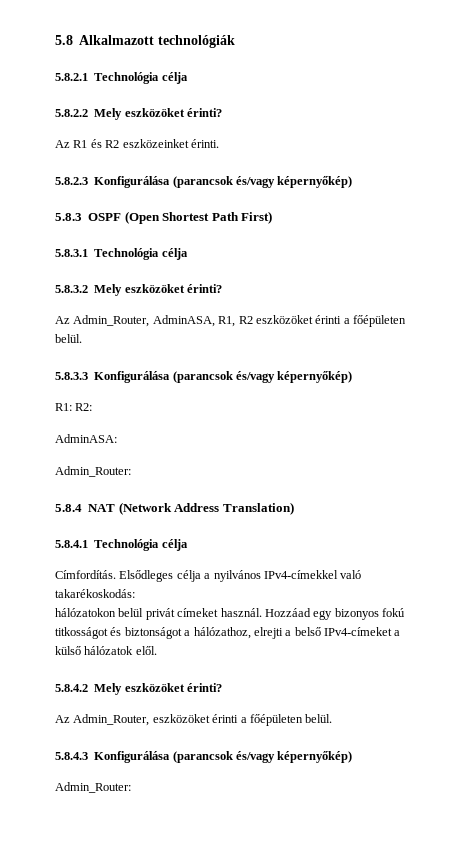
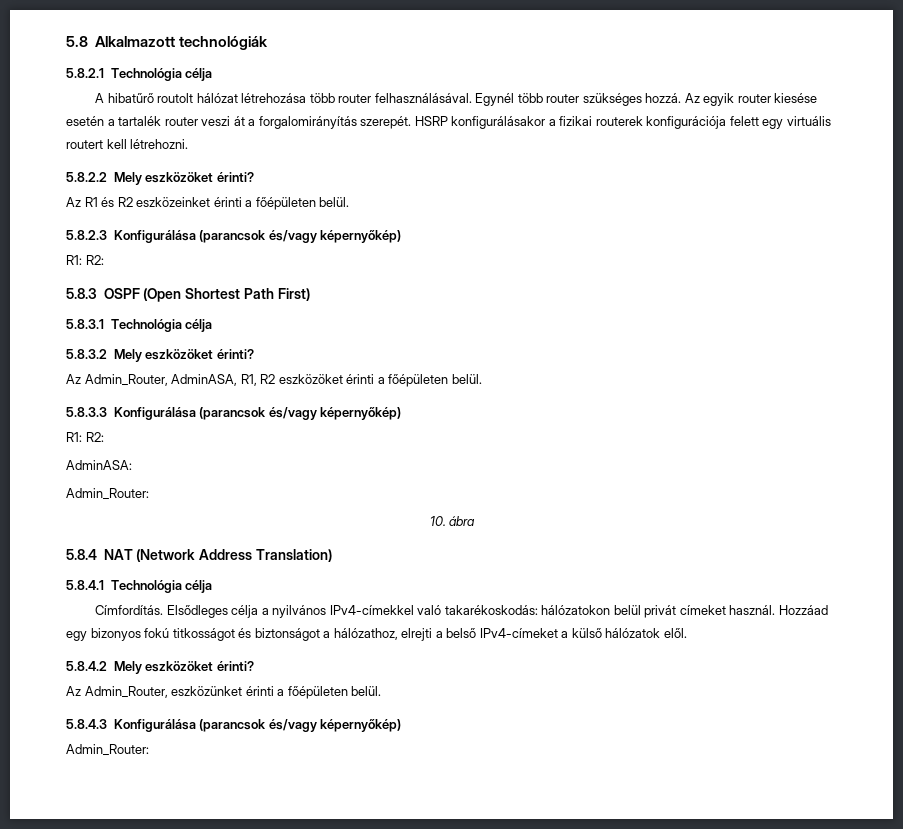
(188, 78) none -> [95,93,818,106] [66,116,831,129] [66,139,189,149] // A hibatűrő routolt hálózat létrehozása több router felhasználásával. Egynél több router szükséges hozzá. Az egyik router kiesése esetén a tartalék router veszi át a forgalomirányítás szerepét. HSRP konfigurálásakor a fizikai routerek konfigurációja felett egy virtuális routert kell létrehozni.
[190,139,219,148] érinti. -> [213,197,350,210] érinti a főépületen belül.
(353, 181) none -> [66,255,104,265] // R1: R2:
(131, 471) none -> [429,516,476,526] // 10. ábra
(135, 593) // -> (538, 610) none
[152,714,210,723] eszközöket -> [171,686,243,696] eszközünket

